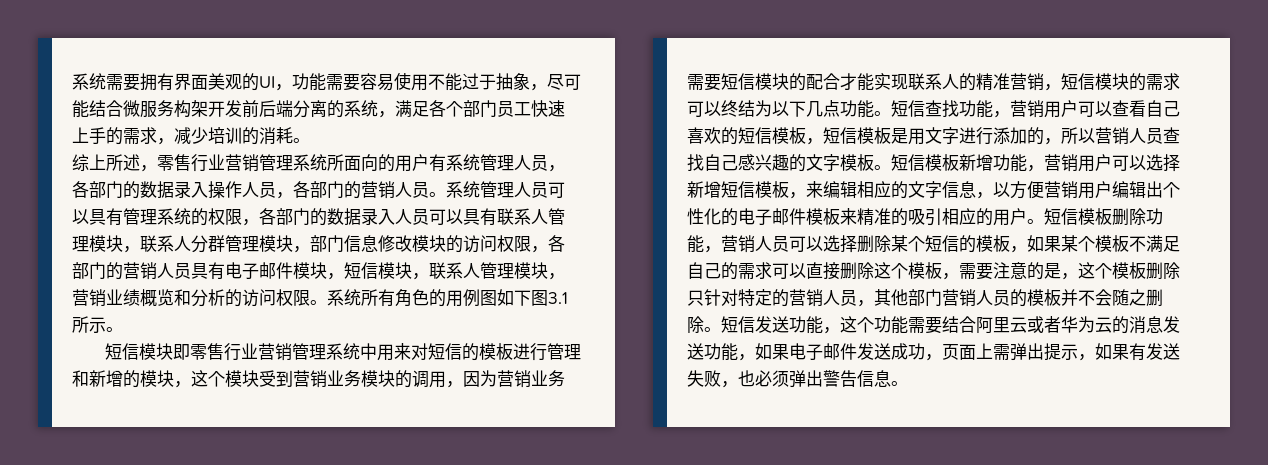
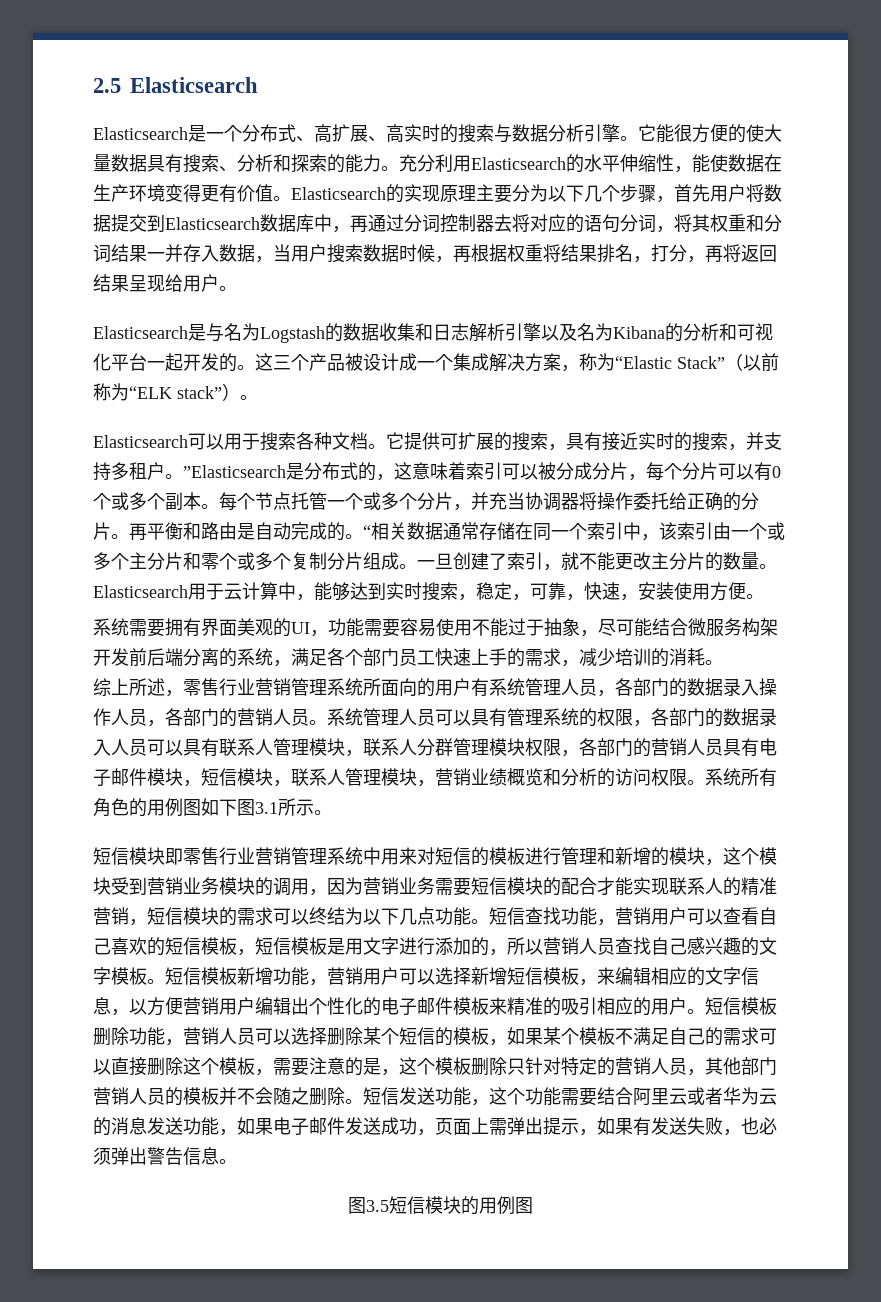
(72, 81) none -> [93,77,258,93] [93,124,782,143] [93,154,782,173] [93,184,782,203] [93,214,782,233] [93,244,777,263] [93,274,237,292] [93,323,773,343] [93,353,779,372] [93,383,258,401] [93,432,782,451] [93,462,781,481] [93,492,759,511] [93,522,785,541] [93,552,777,571] [93,582,764,601] 2.5 Elasticsearch // Elasticsearch是一个分布式、高扩展、高实时的搜索与数据分析引擎。它能很方便的使大量数据具有搜索、分析和探索的能力。充分利用Elasticsearch的水平伸缩性，能使数据在生产环境变得更有价值。Elasticsearch的实现原理主要分为以下几个步骤，首先用户将数据提交到Elasticsearch数据库中，再通过分词控制器去将对应的语句分词，将其权重和分词结果一并存入数据，当用户搜索数据时候，再根据权重将结果排名，打分，再将返回结果呈现给用户。 // Elasticsearch是与名为Logstash的数据收集和日志解析引擎以及名为Kibana的分析和可视化平台一起开发的。这三个产品被设计成一个集成解决方案，称为“Elastic Stack”（以前称为“ELK stack”）。 // Elasticsearch可以用于搜索各种文档。它提供可扩展的搜索，具有接近实时的搜索，并支持多租户。”Elasticsearch是分布式的，这意味着索引可以被分成分片，每个分片可以有0个或多个副本。每个节点托管一个或多个分片，并充当协调器将操作委托给正确的分片。再平衡和路由是自动完成的。“相关数据通常存储在同一个索引中，该索引由一个或多个主分片和零个或多个复制分片组成。一旦创建了索引，就不能更改主分片的数量。Elasticsearch用于云计算中，能够达到实时搜索，稳定，可靠，快速，安装使用方便。 //
[293,235,497,253] ，部门信息修改模块的访问 -> (525, 747) none
(908, 383) none -> [348,1196,533,1215] // 图3.5短信模块的用例图

